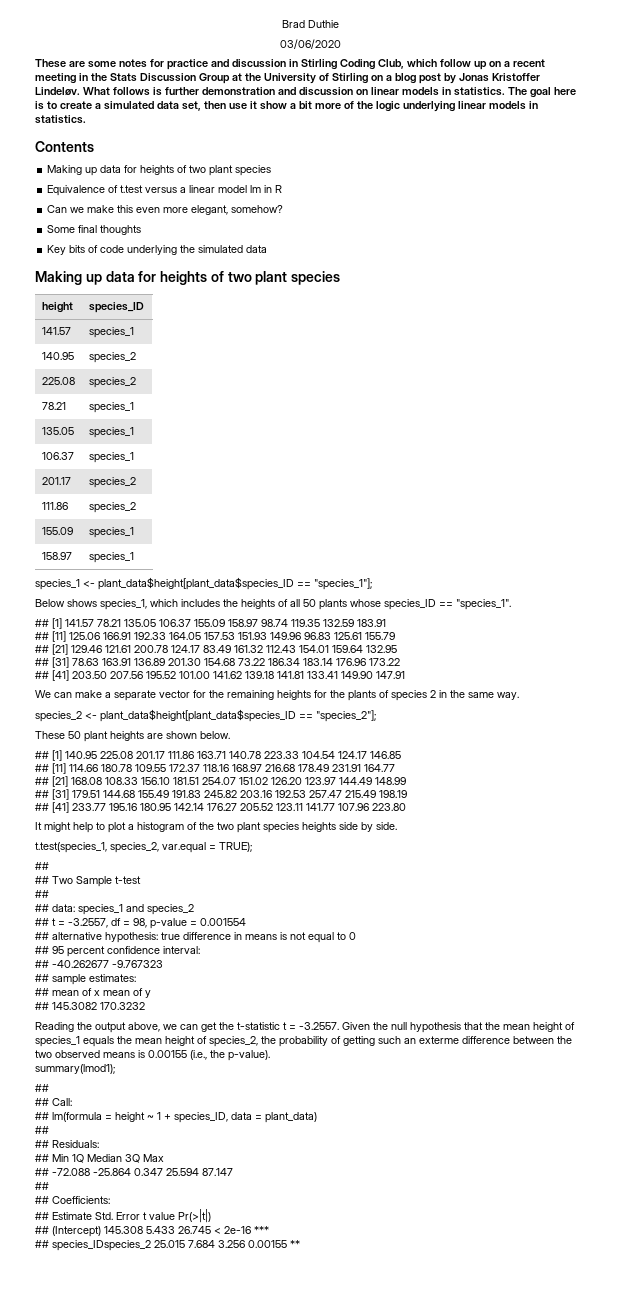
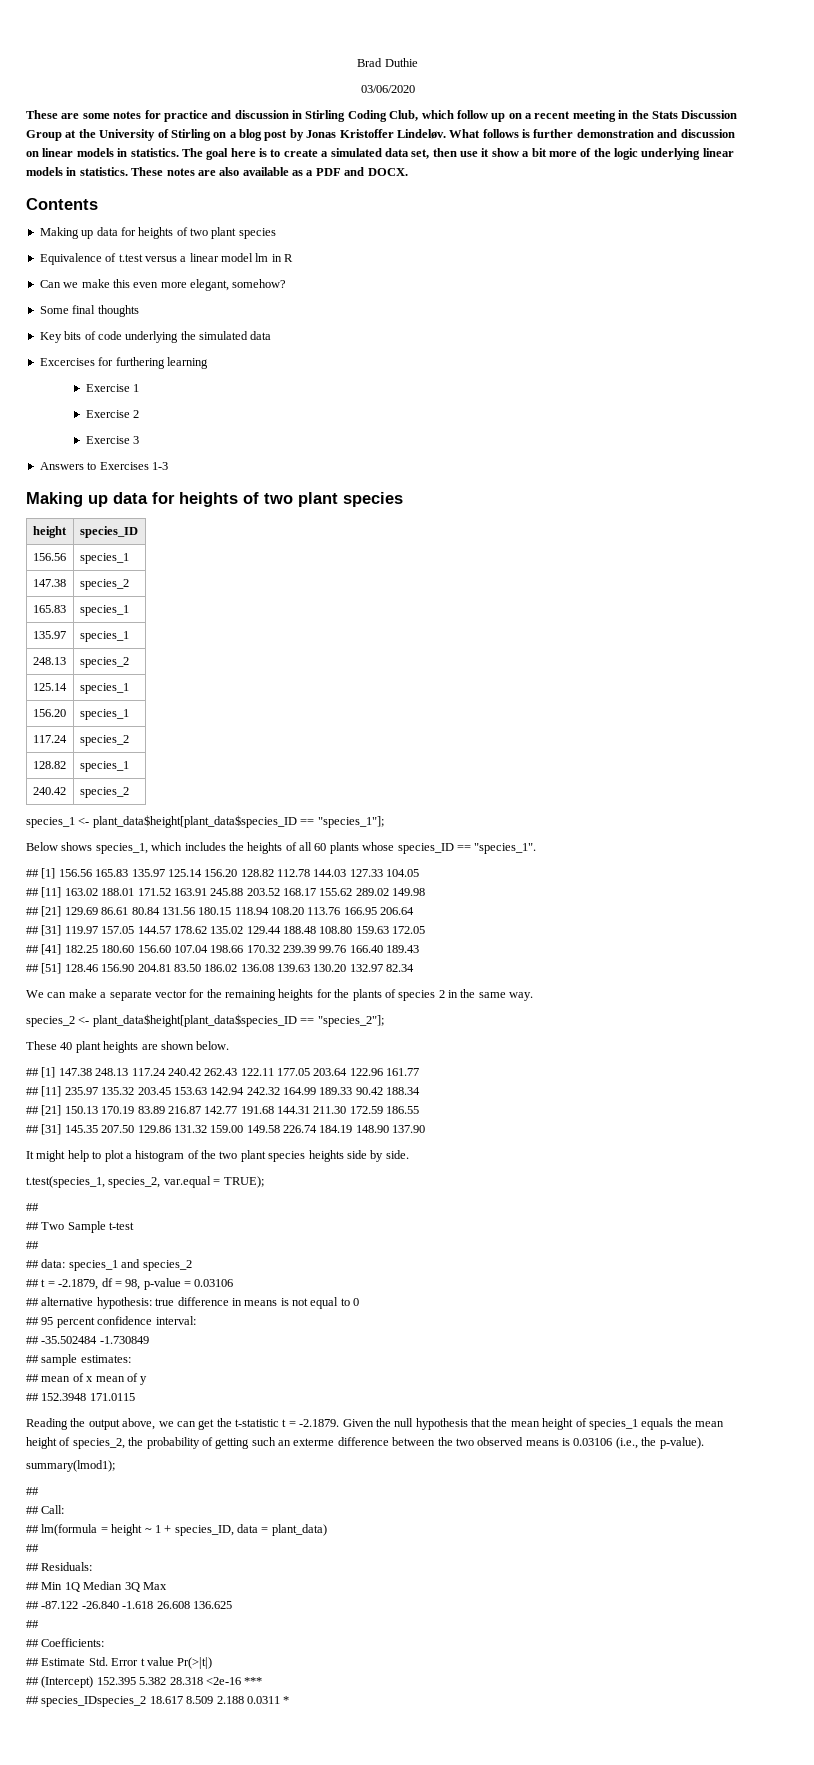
(86, 119) none -> [131,167,408,176] These notes are also available as a PDF and DOCX.
(268, 249) none -> [39,357,208,369] [85,384,139,392] [85,410,139,418] [85,436,139,444] [39,462,168,470] // Excercises for furthering learning // Exercise 1 // Exercise 2 // Exercise 3 // Answers to Exercises 1-3
[41,327,71,335] [88,327,134,338] [41,352,74,360] [88,352,136,363] [41,377,75,385] [88,377,136,388] [41,402,66,410] [88,402,134,413] [41,427,74,435] [88,427,134,438] [41,452,74,460] [88,452,134,463] [41,477,71,485] [88,477,136,488] [41,502,68,510] [88,502,136,513] [41,527,73,535] [88,527,134,538] [41,552,72,560] [88,552,134,563] 141.57 | species_1 // 140.95 | species_2 // 225.08 | species_2 // 78.21 | species_1 // 135.05 | species_1 // 106.37 | species_1 // 201.17 | species_2 // 111.86 | species_2 // 155.09 | species_1 // 158.97 | species_1 -> [32,553,66,561] [79,553,129,564] [32,579,66,587] [79,579,129,590] [32,605,66,613] [79,605,129,616] [32,631,66,639] [79,631,129,642] [32,657,66,665] [79,657,129,668] [32,683,67,691] [79,683,129,694] [32,709,66,717] [79,709,129,720] [32,735,67,743] [79,735,129,746] [32,761,66,769] [79,761,129,772] [32,787,66,795] [79,787,129,798] 156.56 | species_1 // 147.38 | species_2 // 165.83 | species_1 // 135.97 | species_1 // 248.13 | species_2 // 125.14 | species_1 // 156.20 | species_1 // 117.24 | species_2 // 128.82 | species_1 // 240.42 | species_2
[303,599,316,607] 50 -> [314,843,327,851] 60
[65,619,386,627] [35,631,395,642] [35,644,397,655] [35,657,400,668] [35,670,405,681] 141.57 78.21 135.05 106.37 155.09 158.97 98.74 119.35 132.59 183.91 // ## [11] 125.06 166.91 192.33 164.05 157.53 151.93 149.96 96.83 125.61 155.79 // ## [21] 129.46 121.61 200.78 124.17 83.49 161.32 112.43 154.01 159.64 132.95 // ## [31] 78.63 163.91 136.89 201.30 154.68 73.22 186.34 183.14 176.96 173.22 // ## [41] 203.50 207.56 195.52 101.00 141.62 139.18 141.81 133.41 149.90 147.91 -> [58,869,420,877] [26,887,426,898] [26,906,415,917] [26,925,426,936] [26,944,420,955] [26,963,415,974] 156.56 165.83 135.97 125.14 156.20 128.82 112.78 144.03 127.33 104.05 // ## [11] 163.02 188.01 171.52 163.91 245.88 203.52 168.17 155.62 289.02 149.98 // ## [21] 129.69 86.61 80.84 131.56 180.15 118.94 108.20 113.76 166.95 206.64 // ## [31] 119.97 157.05 144.57 178.62 135.02 129.44 188.48 108.80 159.63 172.05 // ## [41] 182.25 180.60 156.60 107.04 198.66 170.32 239.39 99.76 166.40 189.43 // ## [51] 128.46 156.90 204.81 83.50 186.02 136.08 139.63 130.20 132.97 82.34
[68,731,81,739] 50 -> [60,1042,73,1050] 40
[65,751,401,759] [35,763,395,774] [35,776,406,787] [35,789,407,800] [35,802,406,813] 140.95 225.08 201.17 111.86 163.71 140.78 223.33 104.54 124.17 146.85 // ## [11] 114.66 180.78 109.55 172.37 118.16 168.97 216.68 178.49 231.91 164.77 // ## [21] 168.08 108.33 156.10 181.51 254.07 151.02 126.20 123.97 144.49 148.99 // ## [31] 179.51 144.68 155.49 191.83 245.82 203.16 192.53 257.47 215.49 198.19 // ## [41] 233.77 195.16 180.95 142.14 176.27 205.52 123.11 141.77 107.96 223.80 -> [58,1068,420,1076] [26,1086,421,1097] [26,1105,420,1116] [26,1124,426,1135] 147.38 248.13 117.24 240.42 262.43 122.11 177.05 203.64 122.96 161.77 // ## [11] 235.97 135.32 203.45 153.63 142.94 242.32 164.99 189.33 90.42 188.34 // ## [21] 150.13 170.19 83.89 216.87 142.77 191.68 144.31 211.30 172.59 186.55 // ## [31] 145.35 207.50 129.86 131.32 159.00 149.58 226.74 184.19 148.90 137.90
[68,918,108,928] -3.2557, -> [58,1279,99,1290] -2.1879,
[200,918,246,926] 0.001554 -> [194,1279,234,1287] 0.03106
[52,960,163,968] -40.262677 -9.767323 -> [41,1336,149,1344] -35.502484 -1.730849
[52,1002,145,1010] 145.3082 170.3232 -> [41,1393,135,1401] 152.3948 171.0115
[299,1022,339,1030] -3.2557. -> [299,1419,340,1427] -2.1879.
[148,1050,187,1058] 0.00155 -> [573,1438,613,1446] 0.03106
[52,1168,233,1176] -72.088 -25.864 0.347 25.594 87.147 -> [41,1601,232,1609] -87.122 -26.840 -1.618 26.608 136.625
[104,1226,269,1234] [35,1240,300,1251] 145.308 5.433 26.745 < 2e-16 *** // ## species_IDspecies_2 25.015 7.684 3.256 0.00155 ** -> [96,1677,263,1685] [26,1696,290,1707] 152.395 5.382 28.318 <2e-16 *** // ## species_IDspecies_2 18.617 8.509 2.188 0.0311 *

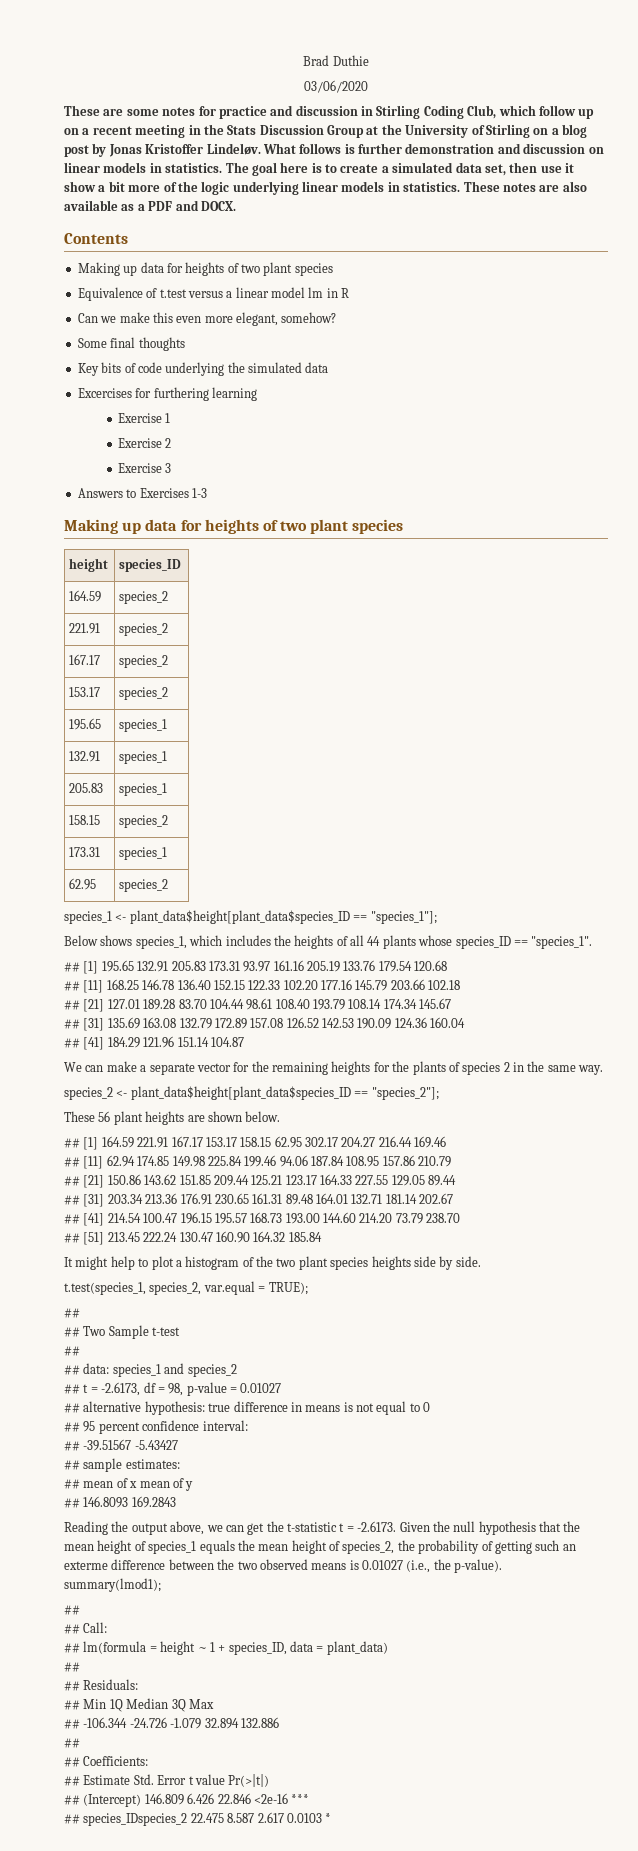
[32,553,66,561] [79,553,129,564] [32,579,66,587] [79,579,129,590] [32,605,66,613] [79,605,129,616] [32,631,66,639] [79,631,129,642] [32,657,66,665] [79,657,129,668] [32,683,67,691] [79,683,129,694] [32,709,66,717] [79,709,129,720] [32,735,67,743] [79,735,129,746] [32,761,66,769] [79,761,129,772] [32,787,66,795] 156.56 | species_1 // 147.38 | species_2 // 165.83 | species_1 // 135.97 | species_1 // 248.13 | species_2 // 125.14 | species_1 // 156.20 | species_1 // 117.24 | species_2 // 128.82 | species_1 // 240.42 -> [69,590,102,602] [119,591,169,604] [69,623,101,634] [119,623,169,636] [69,654,101,665] [119,655,169,668] [69,687,101,697] [119,687,169,700] [69,718,102,730] [119,719,168,732] [69,751,101,762] [119,751,168,764] [69,783,104,793] [119,783,168,796] [69,815,101,825] [119,815,169,828] [69,847,101,857] [119,847,168,860] [69,878,97,890] 164.59 | species_2 // 221.91 | species_2 // 167.17 | species_2 // 153.17 | species_2 // 195.65 | species_1 // 132.91 | species_1 // 205.83 | species_1 // 158.15 | species_2 // 173.31 | species_1 // 62.95
[314,843,327,851] 60 -> [367,936,381,946] 44
[58,869,420,877] [26,887,426,898] [26,906,415,917] [26,925,426,936] [26,944,420,955] [26,963,415,974] 156.56 165.83 135.97 125.14 156.20 128.82 112.78 144.03 127.33 104.05 // ## [11] 163.02 188.01 171.52 163.91 245.88 203.52 168.17 155.62 289.02 149.98 // ## [21] 129.69 86.61 80.84 131.56 180.15 118.94 108.20 113.76 166.95 206.64 // ## [31] 119.97 157.05 144.57 178.62 135.02 129.44 188.48 108.80 159.63 172.05 // ## [41] 182.25 180.60 156.60 107.04 198.66 170.32 239.39 99.76 166.40 189.43 // ## [51] 128.46 156.90 204.81 83.50 186.02 136.08 139.63 130.20 132.97 82.34 -> [101,960,448,972] [64,979,461,993] [64,998,452,1012] [64,1017,466,1031] [64,1036,244,1050] 195.65 132.91 205.83 173.31 93.97 161.16 205.19 133.76 179.54 120.68 // ## [11] 168.25 146.78 136.40 152.15 122.33 102.20 177.16 145.79 203.66 102.18 // ## [21] 127.01 189.28 83.70 104.44 98.61 108.40 193.79 108.14 174.34 145.67 // ## [31] 135.69 163.08 132.79 172.89 157.08 126.52 142.53 190.09 124.36 160.04 // ## [41] 184.29 121.96 151.14 104.87
[60,1042,73,1050] 40 -> [98,1111,111,1122] 56
[58,1068,420,1076] [26,1086,421,1097] [26,1105,420,1116] [26,1124,426,1135] 147.38 248.13 117.24 240.42 262.43 122.11 177.05 203.64 122.96 161.77 // ## [11] 235.97 135.32 203.45 153.63 142.94 242.32 164.99 189.33 90.42 188.34 // ## [21] 150.13 170.19 83.89 216.87 142.77 191.68 144.31 211.30 172.59 186.55 // ## [31] 145.35 207.50 129.86 131.32 159.00 149.58 226.74 184.19 148.90 137.90 -> [101,1136,447,1148] [64,1155,452,1169] [64,1174,457,1188] [64,1193,454,1207] [64,1212,461,1226] [64,1231,322,1245] 164.59 221.91 167.17 153.17 158.15 62.95 302.17 204.27 216.44 169.46 // ## [11] 62.94 174.85 149.98 225.84 199.46 94.06 187.84 108.95 157.86 210.79 // ## [21] 150.86 143.62 151.85 209.44 125.21 123.17 164.33 227.55 129.05 89.44 // ## [31] 203.34 213.36 176.91 230.65 161.31 89.48 164.01 132.71 181.14 202.67 // ## [41] 214.54 100.47 196.15 195.57 168.73 193.00 144.60 214.20 73.79 238.70 // ## [51] 213.45 222.24 130.47 160.90 164.32 185.84
[58,1279,99,1290] -2.1879, -> [101,1382,141,1396] -2.6173,
[194,1279,234,1287] 0.03106 -> [240,1383,282,1393] 0.01027
[41,1336,149,1344] -35.502484 -1.730849 -> [83,1439,178,1451] -39.51567 -5.43427
[41,1393,135,1401] 152.3948 171.0115 -> [83,1496,176,1508] 146.8093 169.2843
[299,1419,340,1427] -2.1879. -> [357,1521,397,1532] -2.6173.
[573,1438,613,1446] 0.03106 -> [362,1560,403,1570] 0.01027
[41,1601,232,1609] -87.122 -26.840 -1.618 26.608 136.625 -> [83,1717,279,1729] -106.344 -24.726 -1.079 32.894 132.886
[96,1677,203,1685] 152.395 5.382 28.318 -> [144,1793,251,1805] 146.809 6.426 22.846
[149,1696,280,1704] 18.617 8.509 2.188 0.0311 -> [190,1812,322,1823] 22.475 8.587 2.617 0.0103

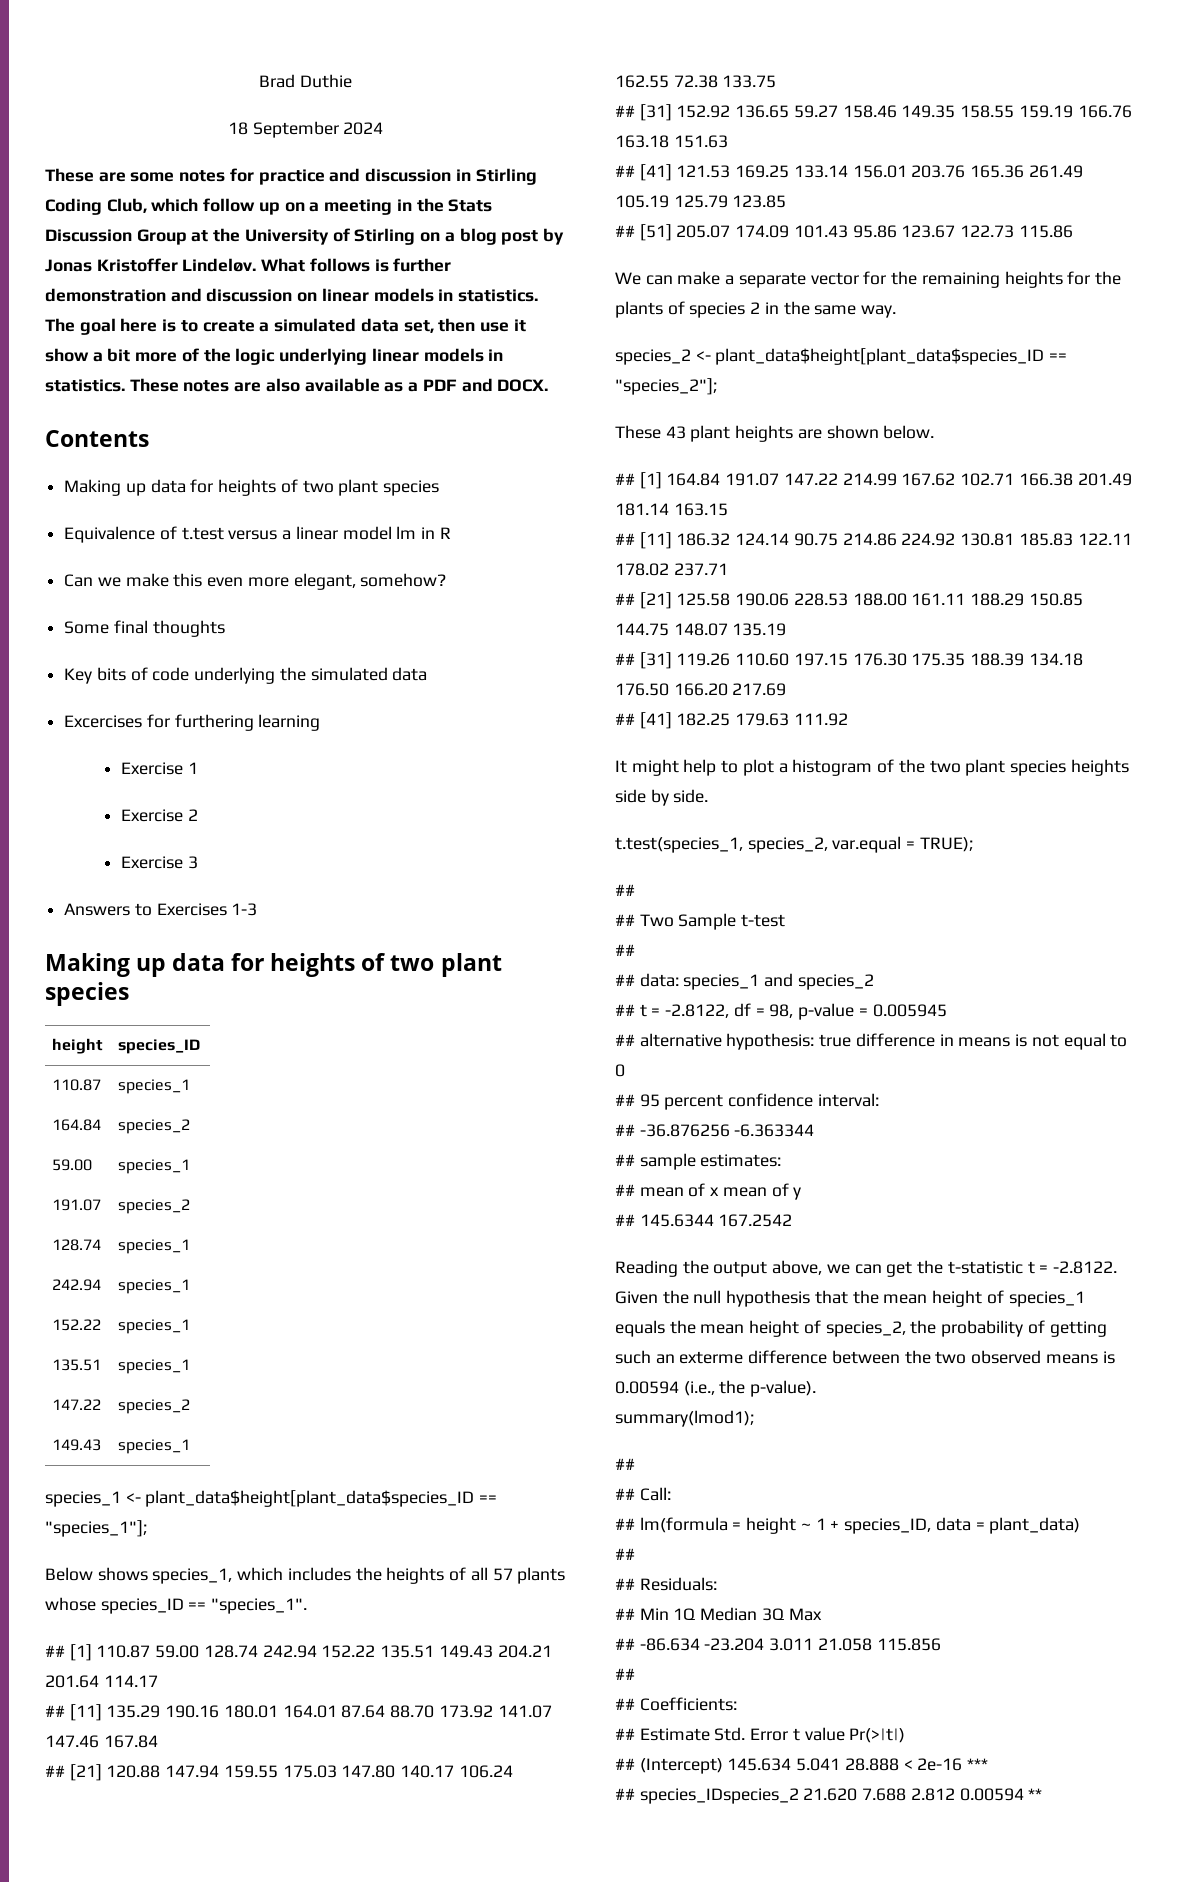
[304,80,368,93] 03/06/2020 -> [227,121,384,138] 18 September 2024
[92,126,132,135] recent -> (320, 207) none
[69,590,102,602] [119,591,169,604] [69,623,101,634] [119,623,169,636] [69,654,101,665] [119,655,169,668] [69,687,101,697] [119,687,169,700] [69,718,102,730] [119,719,168,732] [69,751,101,762] [119,751,168,764] [69,783,104,793] [119,783,168,796] [69,815,101,825] [119,815,169,828] [69,847,101,857] [119,847,168,860] [69,878,97,890] [119,879,169,892] 164.59 | species_2 // 221.91 | species_2 // 167.17 | species_2 // 153.17 | species_2 // 195.65 | species_1 // 132.91 | species_1 // 205.83 | species_1 // 158.15 | species_2 // 173.31 | species_1 // 62.95 | species_2 -> [52,1079,102,1091] [118,1079,191,1094] [52,1119,102,1131] [118,1119,191,1134] [52,1159,93,1171] [118,1159,191,1174] [52,1199,102,1211] [118,1199,191,1214] [52,1239,102,1251] [118,1239,191,1254] [52,1279,102,1291] [118,1279,191,1294] [52,1319,102,1331] [118,1319,191,1334] [52,1359,102,1371] [118,1359,191,1374] [52,1399,102,1410] [118,1399,191,1414] [52,1439,102,1451] [118,1439,191,1454] 110.87 | species_1 // 164.84 | species_2 // 59.00 | species_1 // 191.07 | species_2 // 128.74 | species_1 // 242.94 | species_1 // 152.22 | species_1 // 135.51 | species_1 // 147.22 | species_2 // 149.43 | species_1
[367,936,381,946] 44 -> [492,1568,513,1581] 57
[101,960,448,972] [64,979,461,993] [64,998,452,1012] [64,1017,466,1031] [64,1036,244,1050] 195.65 132.91 205.83 173.31 93.97 161.16 205.19 133.76 179.54 120.68 // ## [11] 168.25 146.78 136.40 152.15 122.33 102.20 177.16 145.79 203.66 102.18 // ## [21] 127.01 189.28 83.70 104.44 98.61 108.40 193.79 108.14 174.34 145.67 // ## [31] 135.69 163.08 132.79 172.89 157.08 126.52 142.53 190.09 124.36 160.04 // ## [41] 184.29 121.96 151.14 104.87 -> [96,1645,552,1658] [45,1675,158,1688] [45,1704,552,1721] [45,1735,158,1748] [45,1764,513,1781] [615,75,777,88] [615,104,1132,121] [615,135,728,148] [615,164,1083,181] [615,195,787,208] [615,224,1073,241] 110.87 59.00 128.74 242.94 152.22 135.51 149.43 204.21 201.64 114.17 // ## [11] 135.29 190.16 180.01 164.01 87.64 88.70 173.92 141.07 147.46 167.84 // ## [21] 120.88 147.94 159.55 175.03 147.80 140.17 106.24 162.55 72.38 133.75 // ## [31] 152.92 136.65 59.27 158.46 149.35 158.55 159.19 166.76 163.18 151.63 // ## [41] 121.53 169.25 133.14 156.01 203.76 165.36 261.49 105.19 125.79 123.85 // ## [51] 205.07 174.09 101.43 95.86 123.67 122.73 115.86
[98,1111,111,1122] 56 -> [665,426,686,439] 43
[101,1136,447,1148] [64,1155,452,1169] [64,1174,457,1188] [64,1193,454,1207] [64,1212,461,1226] [64,1231,322,1245] 164.59 221.91 167.17 153.17 158.15 62.95 302.17 204.27 216.44 169.46 // ## [11] 62.94 174.85 149.98 225.84 199.46 94.06 187.84 108.95 157.86 210.79 // ## [21] 150.86 143.62 151.85 209.44 125.21 123.17 164.33 227.55 129.05 89.44 // ## [31] 203.34 213.36 176.91 230.65 161.31 89.48 164.01 132.71 181.14 202.67 // ## [41] 214.54 100.47 196.15 195.57 168.73 193.00 144.60 214.20 73.79 238.70 // ## [51] 213.45 222.24 130.47 160.90 164.32 185.84 -> [666,473,1132,486] [615,503,728,516] [615,532,1132,549] [615,563,728,576] [615,592,1083,609] [615,623,787,636] [615,652,1083,669] [615,683,787,696] [615,712,848,729] 164.84 191.07 147.22 214.99 167.62 102.71 166.38 201.49 181.14 163.15 // ## [11] 186.32 124.14 90.75 214.86 224.92 130.81 185.83 122.11 178.02 237.71 // ## [21] 125.58 190.06 228.53 188.00 161.11 188.29 150.85 144.75 148.07 135.19 // ## [31] 119.26 110.60 197.15 176.30 175.35 188.39 134.18 176.50 166.20 217.69 // ## [41] 182.25 179.63 111.92
[101,1382,141,1396] -2.6173, -> [665,1004,730,1018] -2.8122,
[240,1383,282,1393] 0.01027 -> [872,1004,947,1017] 0.005945
[83,1439,178,1451] -39.51567 -5.43427 -> [639,1124,815,1137] -36.876256 -6.363344
[83,1496,176,1508] 146.8093 169.2843 -> [639,1214,793,1227] 145.6344 167.2542
[357,1521,397,1532] -2.6173. -> [1052,1261,1117,1274] -2.8122.
[362,1560,403,1570] 0.01027 -> [615,1381,679,1394] 0.00594
[83,1717,279,1729] -106.344 -24.726 -1.079 32.894 132.886 -> [639,1638,941,1651] -86.634 -23.204 3.011 21.058 115.856
[144,1793,310,1805] [64,1812,332,1826] 146.809 6.426 22.846 <2e-16 *** // ## species_IDspecies_2 22.475 8.587 2.617 0.0103 * -> [727,1758,989,1771] [615,1788,1043,1804] 145.634 5.041 28.888 < 2e-16 *** // ## species_IDspecies_2 21.620 7.688 2.812 0.00594 **

